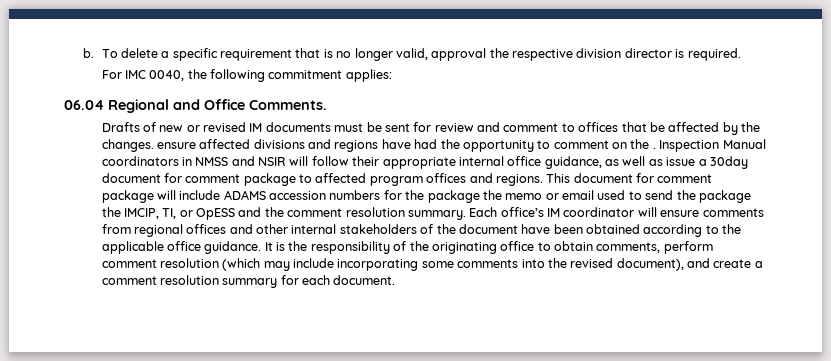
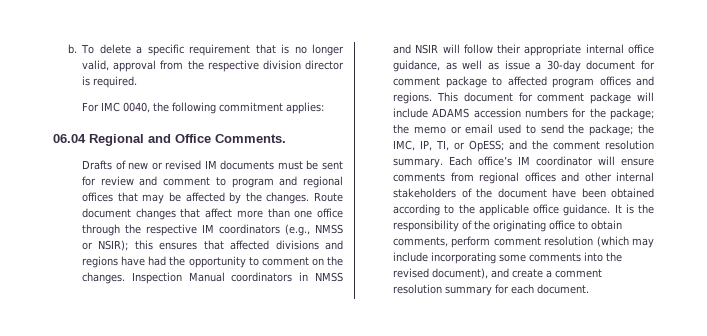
(487, 54) none -> [160,60,184,70] from
(575, 127) none -> [231,176,343,188] program and regional
(647, 127) none -> [142,194,165,204] may
[156,142,196,149] ensure -> [314,192,343,202] [82,208,343,220] [82,224,343,236] [82,240,224,251] Route document changes that affect more than one office through the respective IM coordinators (e.g., NMSS or NSIR); this ensures that
[652,147,656,149] . -> [82,272,126,284] changes.
[709,156,748,169] 30day -> [546,60,581,72] 30-day
[427,190,480,203] package -> [610,108,654,120] package;
[698,190,751,203] [101,207,159,219] package the IMCIP, -> [589,124,654,136] [393,140,433,151] package; the IMC, IP,
[196,208,236,220] OpESS -> [469,140,505,152] OpESS;

